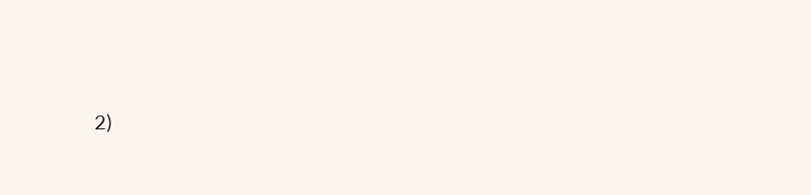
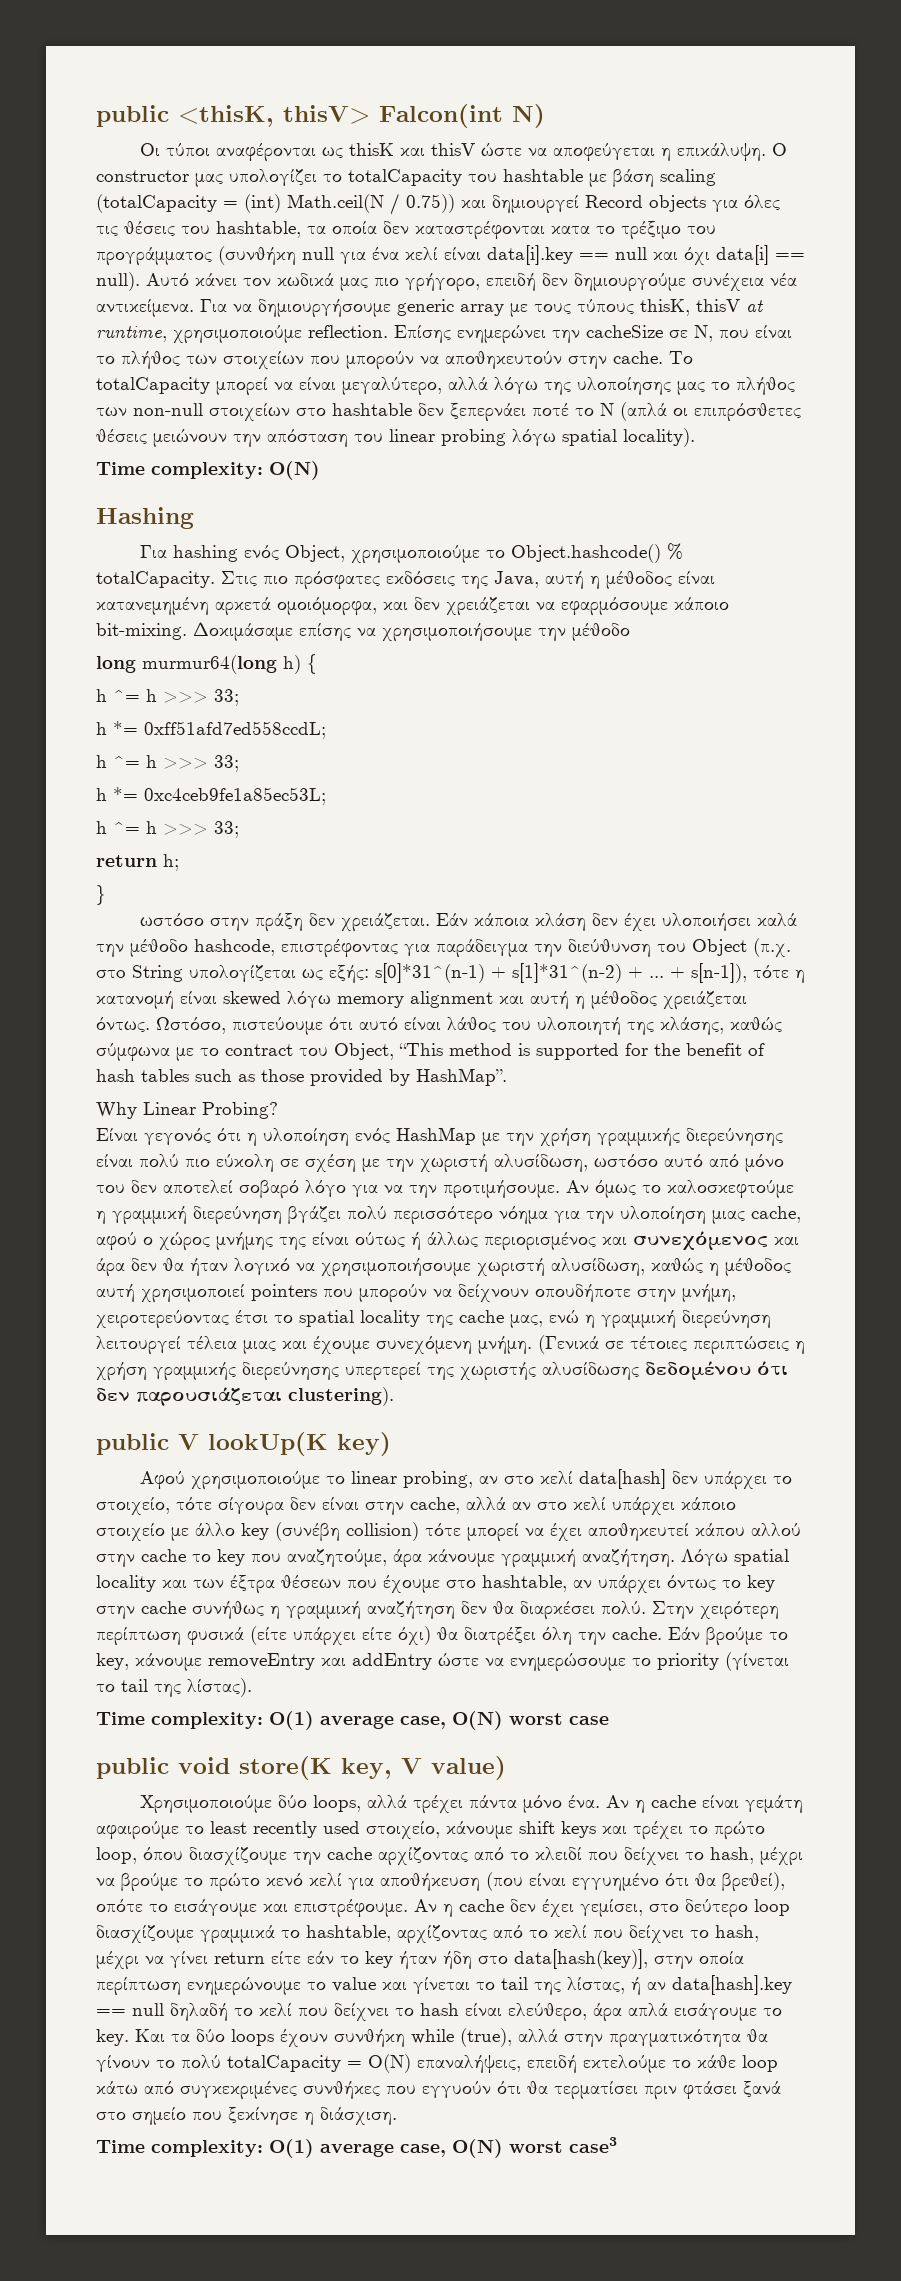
[94,113,112,133] 2) -> [96,104,545,128] [139,143,787,162] [96,169,716,187] [96,193,780,215] [96,221,716,240] [96,245,805,266] [96,272,797,292] [96,299,764,318] [96,325,792,344] [96,351,693,370] [96,377,795,396] [96,402,801,422] [96,428,695,447] [96,461,320,480] [96,507,194,529] [139,543,683,564] [96,571,715,590] [96,597,729,616] [96,621,630,642] [96,654,317,674] [96,689,239,706] [96,721,326,739] [96,755,239,772] [96,787,326,805] [96,821,239,838] [96,854,179,871] [96,885,106,905] [139,913,797,932] [96,938,791,958] [96,963,805,983] [96,991,747,1010] [96,1017,782,1035] [96,1043,765,1062] [96,1068,507,1086] [96,1102,278,1119] [96,1127,783,1147] [96,1154,784,1173] [96,1180,794,1199] [96,1206,801,1225] [96,1231,799,1251] [96,1258,791,1277] [96,1284,736,1303] [96,1310,771,1329] [96,1335,805,1355] [96,1361,788,1381] [96,1387,394,1406] [96,1432,391,1456] [139,1469,792,1490] [96,1497,736,1516] [96,1522,801,1542] [96,1549,789,1568] [96,1575,775,1594] [96,1601,779,1620] [96,1626,788,1646] [96,1652,789,1672] [96,1678,252,1697] [96,1711,609,1730] [96,1756,506,1780] [139,1795,803,1814] [96,1821,765,1840] [96,1847,803,1866] [96,1872,785,1892] [96,1899,790,1918] [96,1925,759,1944] [96,1949,744,1970] [96,1975,792,1996] [96,2003,782,2022] [96,2028,768,2048] [96,2054,778,2074] [96,2081,781,2100] [96,2107,397,2125] [96,2137,617,2158] public <thisK, thisV> Falcon(int N) // Οι τύποι αναφέρονται ως thisK και thisV ώστε να αποφεύγεται η επικάλυψη. Ο constructor μας υπολογίζει το totalCapacity του hashtable με βάση scaling (totalCapacity = (int) Math.ceil(N / 0.75)) και δημιουργεί Record objects για όλες τις θέσεις του hashtable, τα οποία δεν καταστρέφονται κατα το τρέξιμο του προγράμματος (συνθήκη null για ένα κελί είναι data[i].key == null και όχι data[i] == null). Αυτό κάνει τον κωδικά μας πιο γρήγορο, επειδή δεν δημιουργούμε συνέχεια νέα αντικείμενα. Για να δημιουργήσουμε generic array με τους τύπους thisK, thisV at runtime, χρησιμοποιούμε reflection. Επίσης ενημερώνει την cacheSize σε Ν, που είναι το πλήθος των στοιχείων που μπορούν να αποθηκευτούν στην cache. Το totalCapacity μπορεί να είναι μεγαλύτερο, αλλά λόγω της υλοποίησης μας το πλήθος των non-null στοιχείων στο hashtable δεν ξεπερνάει ποτέ το N (απλά οι επιπρόσθετες θέσεις μειώνουν την απόσταση του linear probing λόγω spatial locality). // Time complexity: O(N) // Hashing // Για hashing ενός Object, χρησιμοποιούμε το Object.hashcode() % totalCapacity. Στις πιο πρόσφατες εκδόσεις της Java, αυτή η μέθοδος είναι κατανεμημένη αρκετά ομοιόμορφα, και δεν χρειάζεται να εφαρμόσουμε κάποιο bit-mixing. Δοκιμάσαμε επίσης να χρησιμοποιήσουμε την μέθοδο // long murmur64(long h) { // h ^= h >>> 33; // h *= 0xff51afd7ed558ccdL; // h ^= h >>> 33; // h *= 0xc4ceb9fe1a85ec53L; // h ^= h >>> 33; // return h; // } // ωστόσο στην πράξη δεν χρειάζεται. Εάν κάποια κλάση δεν έχει υλοποιήσει καλά την μέθοδο hashcode, επιστρέφοντας για παράδειγμα την διεύθυνση του Object (π.χ. στo String υπολογίζεται ως εξής: s[0]*31^(n-1) + s[1]*31^(n-2) + ... + s[n-1]), τότε η κατανομή είναι skewed λόγω memory alignment και αυτή η μέθοδος χρειάζεται όντως. Ωστόσο, πιστεύουμε ότι αυτό είναι λάθος του υλοποιητή της κλάσης, καθώς σύμφωνα με το contract του Object, “This method is supported for the benefit of hash tables such as those provided by HashMap”. // Why Linear Probing? // Είναι γεγονός ότι η υλοποίηση ενός HashMap με την χρήση γραμμικής διερεύνησης είναι πολύ πιο εύκολη σε σχέση με την χωριστή αλυσίδωση, ωστόσο αυτό από μόνο του δεν αποτελεί σοβαρό λόγο για να την προτιμήσουμε. Αν όμως το καλοσκεφτούμε η γραμμική διερεύνηση βγάζει πολύ περισσότερο νόημα για την υλοποίηση μιας cache, αφού ο χώρος μνήμης της είναι ούτως ή άλλως περιορισμένος και συνεχόμενος και άρα δεν θα ήταν λογικό να χρησιμοποιήσουμε χωριστή αλυσίδωση, καθώς η μέθοδος αυτή χρησιμοποιεί pointers που μπορούν να δείχνουν οπουδήποτε στην μνήμη, χειροτερεύοντας έτσι το spatial locality της cache μας, ενώ η γραμμική διερεύνηση λειτουργεί τέλεια μιας και έχουμε συνεχόμενη μνήμη. (Γενικά σε τέτοιες περιπτώσεις η χρήση γραμμικής διερεύνησης υπερτερεί της χωριστής αλυσίδωσης δεδομένου ότι δεν παρουσιάζεται clustering). // public V lookUp(K key) // Αφού χρησιμοποιούμε το linear probing, αν στο κελί data[hash] δεν υπάρχει το στοιχείο, τότε σίγουρα δεν είναι στην cache, αλλά αν στο κελί υπάρχει κάποιο στοιχείο με άλλο key (συνέβη collision) τότε μπορεί να έχει αποθηκευτεί κάπου αλλού στην cache το key που αναζητούμε, άρα κάνουμε γραμμική αναζήτηση. Λόγω spatial locality και των έξτρα θέσεων που έχουμε στο hashtable, αν υπάρχει όντως το key στην cache συνήθως η γραμμική αναζήτηση δεν θα διαρκέσει πολύ. Στην χειρότερη περίπτωση φυσικά (είτε υπάρχει είτε όχι) θα διατρέξει όλη την cache. Εάν βρούμε το key, κάνουμε removeEntry και addEntry ώστε να ενημερώσουμε το priority (γίνεται το tail της λίστας). // Time complexity: O(1) average case, O(N) worst case // public void store(K key, V value) // Χρησιμοποιούμε δύο loops, αλλά τρέχει πάντα μόνο ένα. Αν η cache είναι γεμάτη αφαιρούμε το least recently used στοιχείο, κάνουμε shift keys και τρέχει το πρώτο loop, όπου διασχίζουμε την cache αρχίζοντας από το κλειδί που δείχνει το hash, μέχρι να βρούμε το πρώτο κενό κελί για αποθήκευση (που είναι εγγυημένο ότι θα βρεθεί), οπότε το εισάγουμε και επιστρέφουμε. Αν η cache δεν έχει γεμίσει, στο δεύτερο loop διασχίζουμε γραμμικά το hashtable, αρχίζοντας από το κελί που δείχνει το hash, μέχρι να γίνει return είτε εάν το key ήταν ήδη στο data[hash(key)], στην οποία περίπτωση ενημερώνουμε το value και γίνεται το tail της λίστας, ή αν data[hash].key == null δηλαδή το κελί που δείχνει το hash είναι ελεύθερο, άρα απλά εισάγουμε το key. Και τα δύο loops έχουν συνθήκη while (true), αλλά στην πραγματικότητα θα γίνουν το πολύ totalCapacity = O(N) επαναλήψεις, επειδή εκτελούμε το κάθε loop κάτω από συγκεκριμένες συνθήκες που εγγυούν ότι θα τερματίσει πριν φτάσει ξανά στο σημείο που ξεκίνησε η διάσχιση. // Time complexity: O(1) average case, O(N) worst case3

